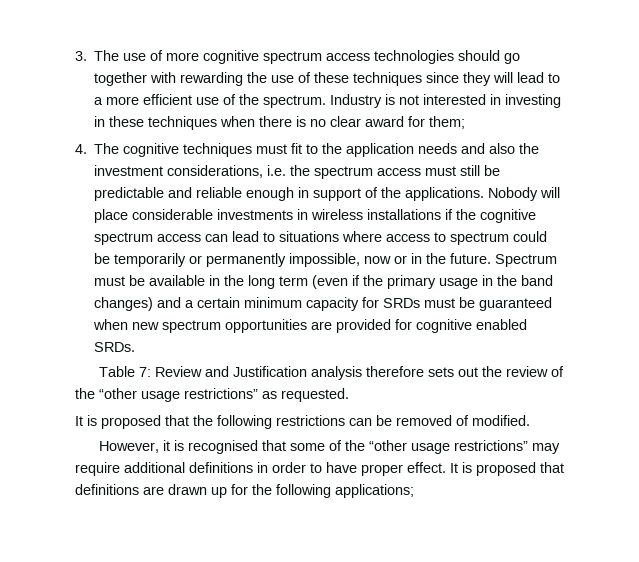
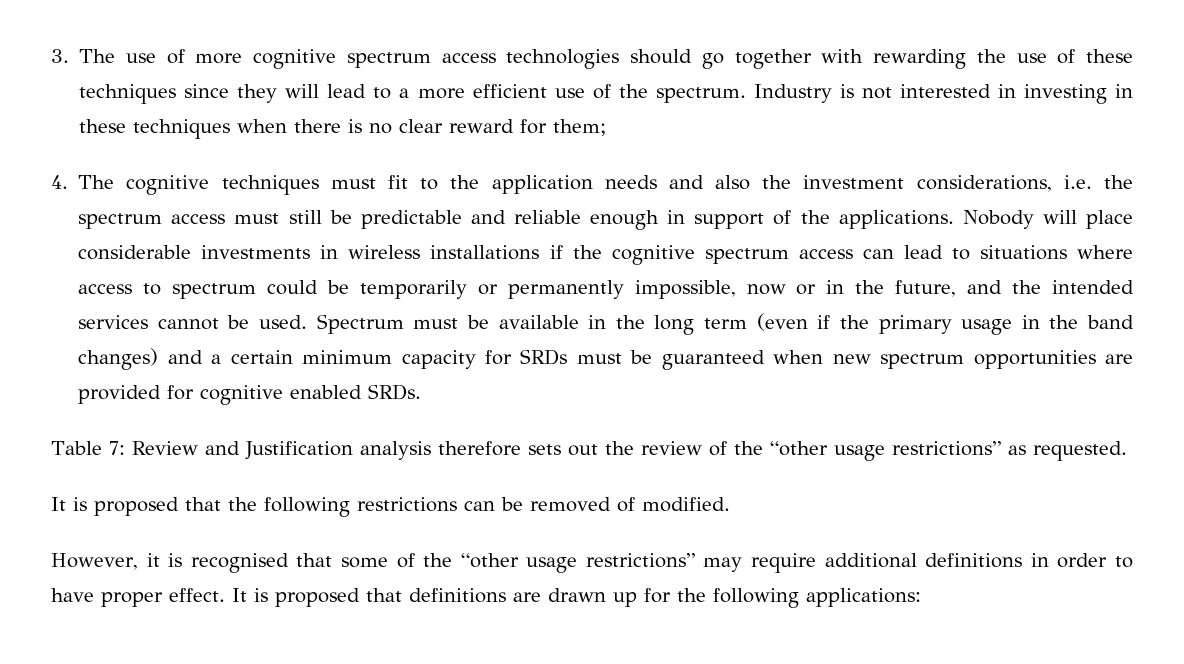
[365,116,405,127] award -> [449,119,515,133] reward
[450,253,492,264] future. -> [895,280,1134,297] [78,315,308,330] future, and the intended services cannot be used.
[335,484,414,498] applications; -> [806,588,921,607] applications:

